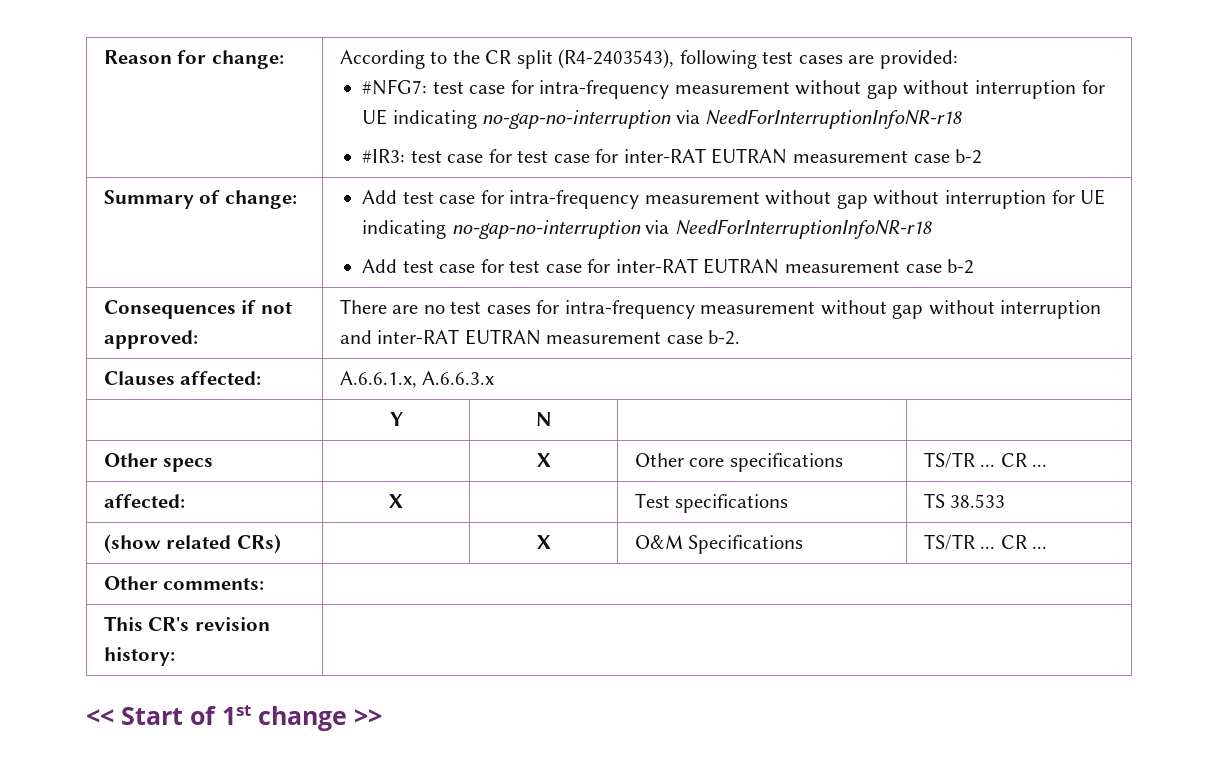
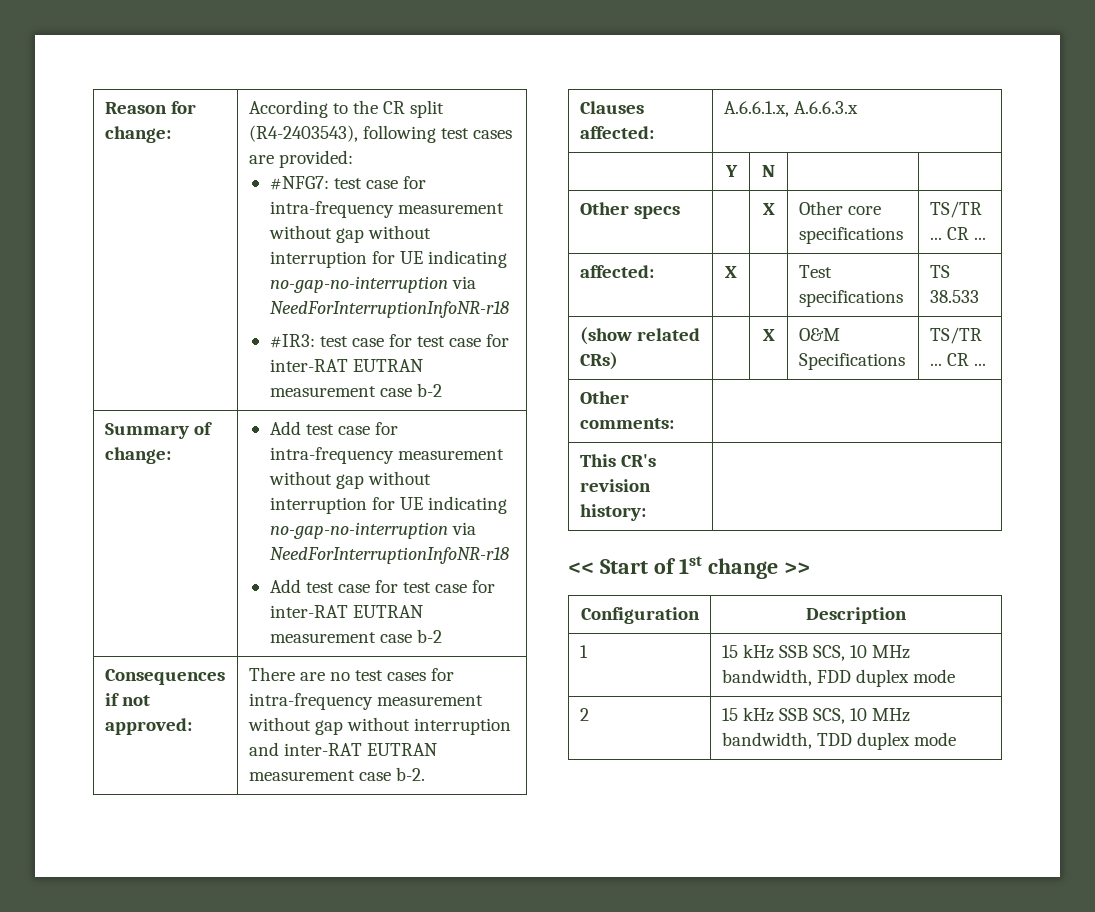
(382, 717) none -> [580,607,700,624] [806,607,907,624] [579,645,588,658] [721,644,911,661] [721,669,956,687] [579,708,589,721] [721,707,911,724] [721,732,957,750] // Configuration | Description // 1 | 15 kHz SSB SCS, 10 MHz bandwidth, FDD duplex mode // 2 | 15 kHz SSB SCS, 10 MHz bandwidth, TDD duplex mode

